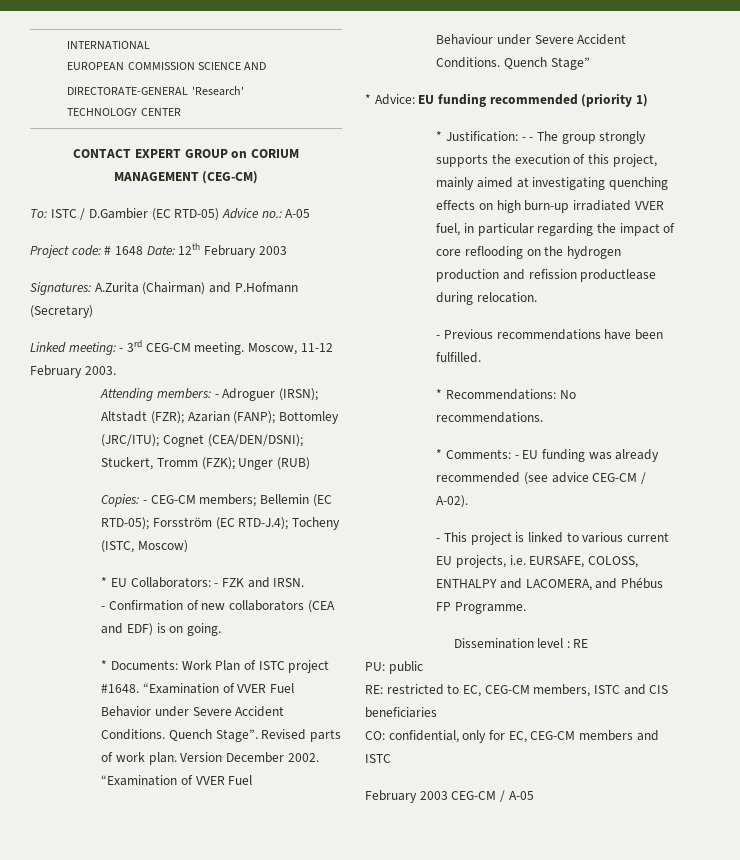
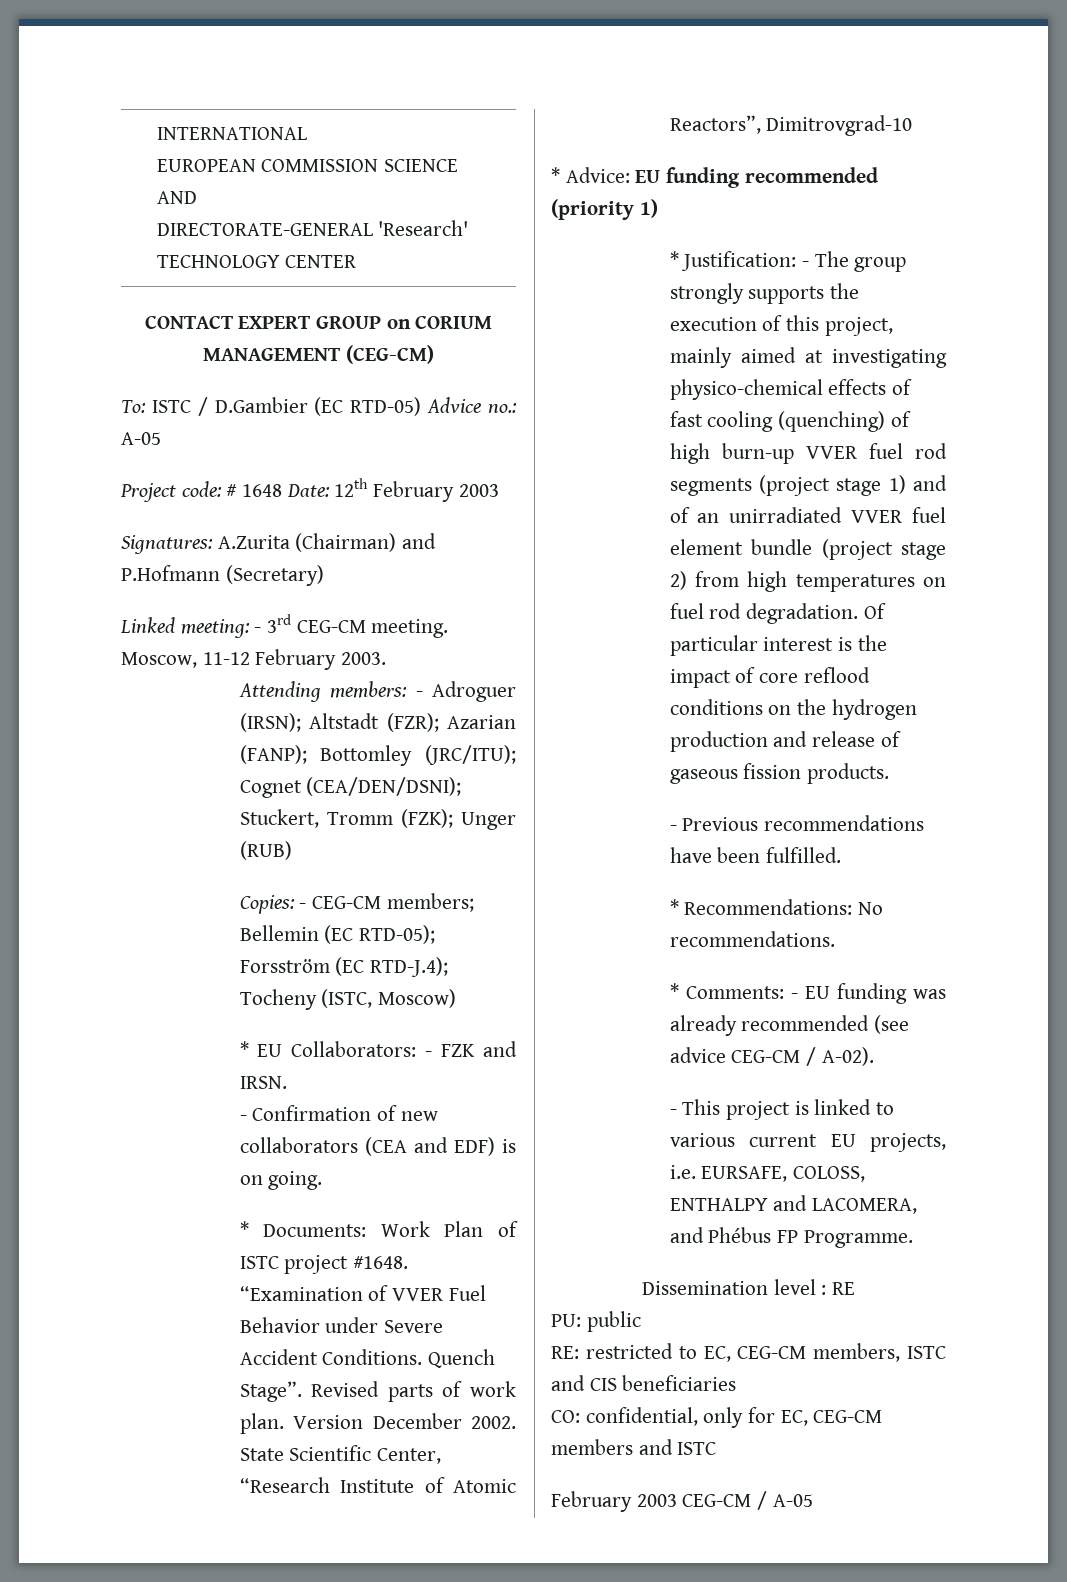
[101,775,253,786] [436,34,627,45] [436,57,590,70] “Examination of VVER Fuel // Behaviour under Severe Accident Conditions. Quench Stage” -> [239,1445,441,1464] [239,1477,516,1493] [669,115,913,136] State Scientific Center, “Research Institute of Atomic Reactors”, Dimitrovgrad-10
[529,137,534,141] - -> (809, 264) none
[609,177,669,190] [436,200,664,213] [436,223,594,236] quenching effects on high burn-up irradiated VVER fuel, in particular regarding -> [669,379,912,400] [669,411,911,432] [669,443,947,464] [669,475,947,496] [669,507,946,523] [669,539,946,560] [669,571,946,592] [669,603,886,624] [669,635,852,656] physico-chemical effects of fast cooling (quenching) of high burn-up VVER fuel rod segments (project stage 1) and of an unirradiated VVER fuel element bundle (project stage 2) from high temperatures on fuel rod degradation. Of particular interest is
[465,246,524,259] reflooding -> [803,667,870,683] [669,699,763,715] reflood conditions
[528,269,657,282] [436,292,538,305] refission productlease during relocation. -> [811,731,901,747] [669,763,889,784] release of gaseous fission products.

